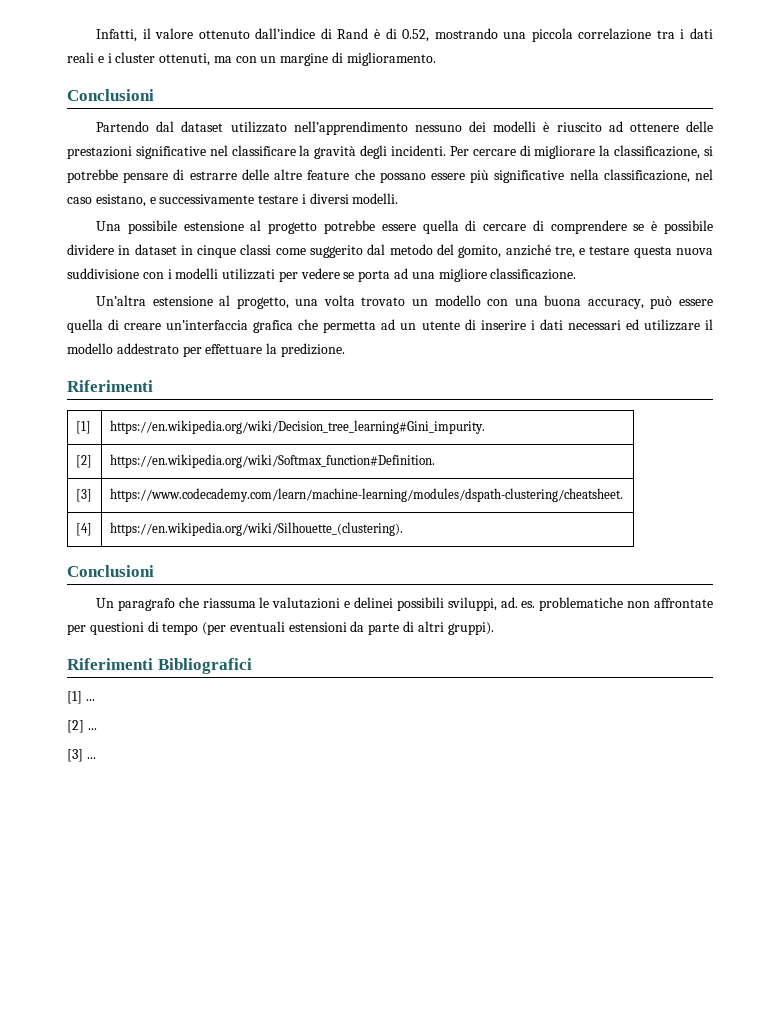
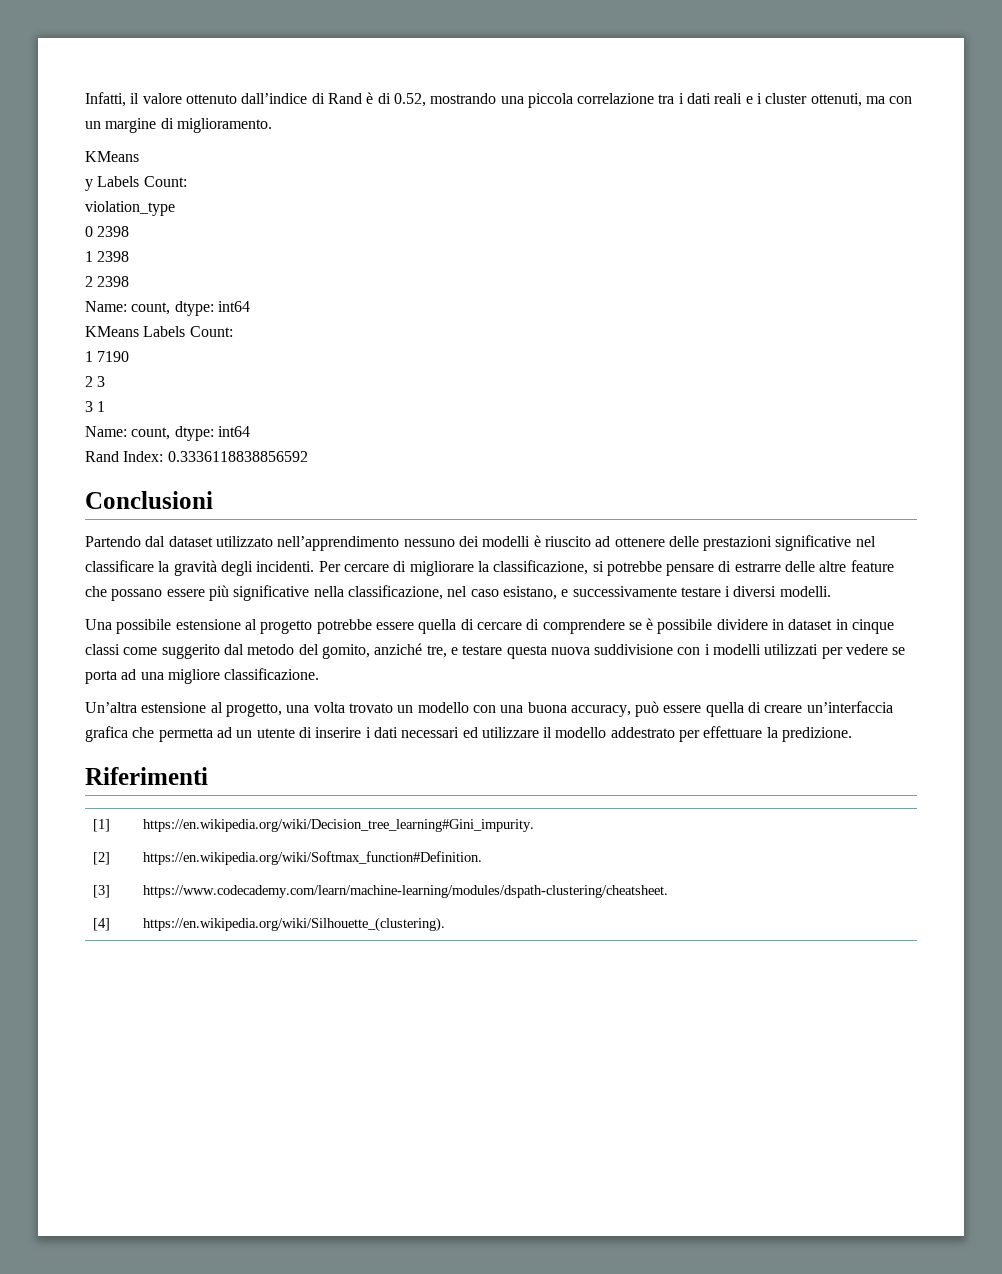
(436, 59) none -> [85,151,139,162] [85,176,187,191] [85,201,175,216] [85,226,130,237] [85,251,130,262] [85,276,130,287] [85,301,250,316] [85,326,233,337] [85,351,130,362] [85,376,106,387] [85,401,106,412] [85,426,250,441] [85,451,308,462] // KMeans // y Labels Count: // violation_type // 0 2398 // 1 2398 // 2 2398 // Name: count, dtype: int64 // KMeans Labels Count: // 1 7190 // 2 3 // 3 1 // Name: count, dtype: int64 // Rand Index: 0.3336118838856592
[67,565,154,577] [96,597,713,611] [67,621,494,635] [67,658,252,674] [67,691,95,704] [67,720,97,733] [67,749,96,762] // Conclusioni // Un paragrafo che riassuma le valutazioni e delinei possibili sviluppi, ad. es. problematiche non affrontate per questioni di tempo (per eventuali estensioni da parte di altri gruppi). // Riferimenti Bibliografici // [1] ... // [2] ... // [3] ... -> (446, 924) none

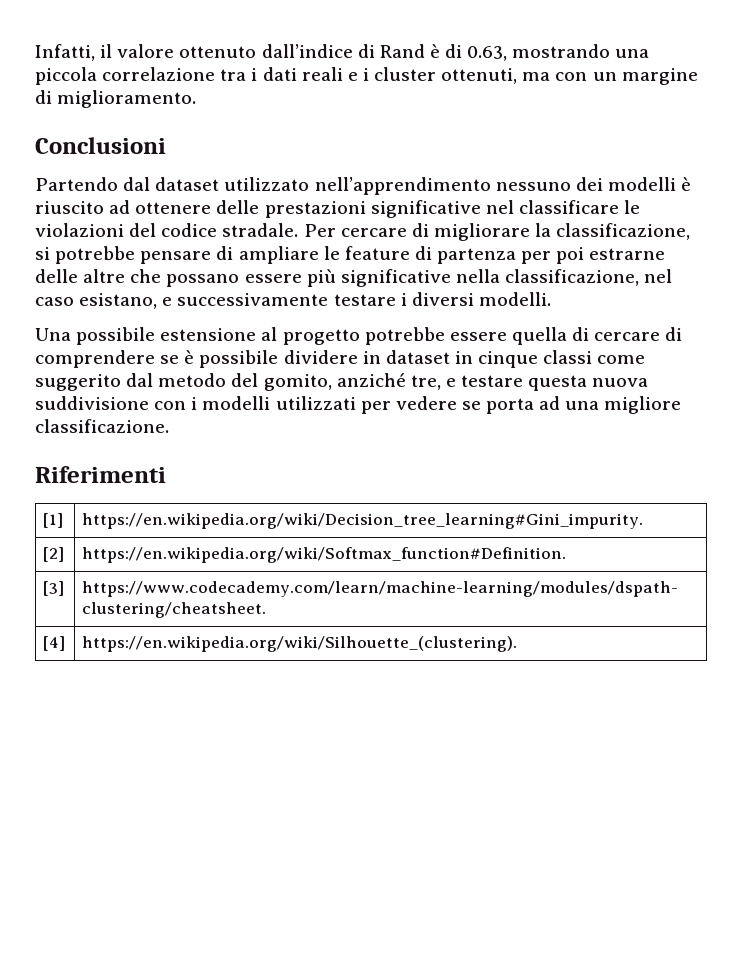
[393,93,426,107] 0.52, -> [467,46,508,61] 0.63,
[85,151,139,162] [85,176,187,191] [85,201,175,216] [85,226,130,237] [85,251,130,262] [85,276,130,287] [85,301,250,316] [85,326,233,337] [85,351,130,362] [85,376,106,387] [85,401,106,412] [85,426,250,441] [85,451,308,462] // KMeans // y Labels Count: // violation_type // 0 2398 // 1 2398 // 2 2398 // Name: count, dtype: int64 // KMeans Labels Count: // 1 7190 // 2 3 // 3 1 // Name: count, dtype: int64 // Rand Index: 0.3336118838856592 -> (197, 99) none
[158,560,315,576] la gravità degli incidenti. -> [624,200,641,214] [35,223,299,237] le violazioni del codice stradale.
[734,562,781,572] estrarre -> [238,246,666,264] ampliare le feature di partenza per poi estrarne
[850,560,894,572] feature -> (126, 276) none
[85,701,893,717] [85,726,853,742] // Un’altra estensione al progetto, una volta trovato un modello con una buona accuracy, può essere quella di creare un’interfaccia grafica che permetta ad un utente di inserire i dati necessari ed utilizzare il modello addestrato per effettuare la predizione. -> (169, 426) none

